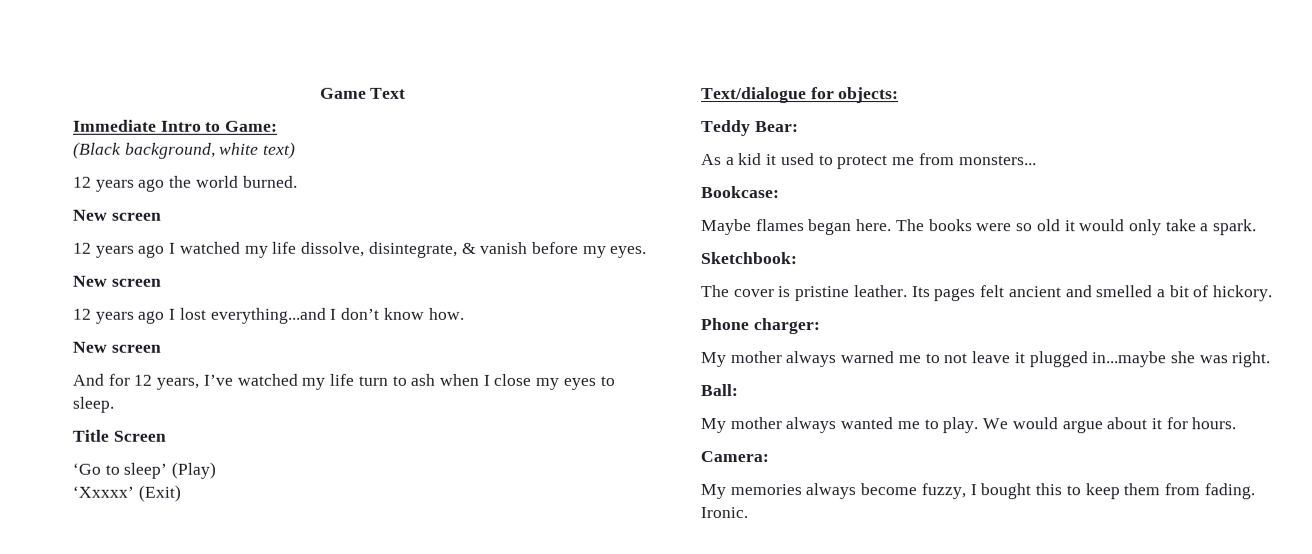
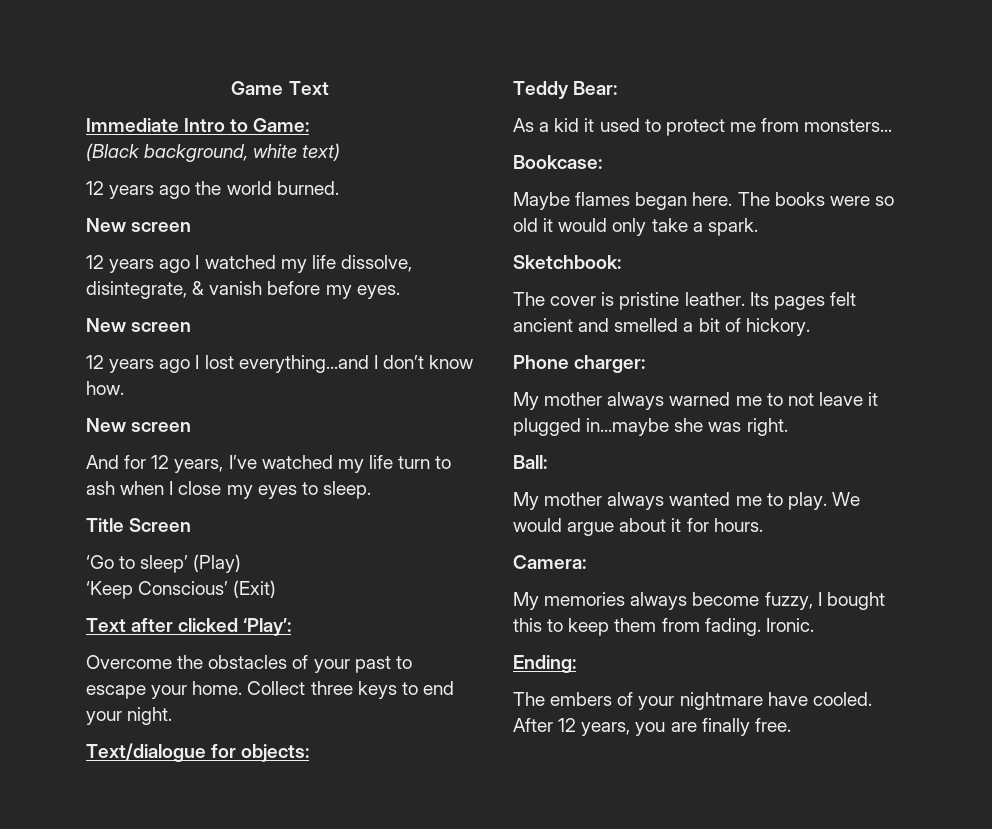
[72,485,134,498] ‘Xxxxx’ -> [86,581,229,599] ‘Keep Conscious’
(181, 493) none -> [86,618,292,636] [86,655,412,673] [86,681,454,699] [86,707,173,725] // Text after clicked ‘Play’: // Overcome the obstacles of your past to escape your home. Collect three keys to end your night.
(748, 513) none -> [513,655,576,673] [513,692,872,710] [513,718,791,736] // Ending: // The embers of your nightmare have cooled. After 12 years, you are finally free.

